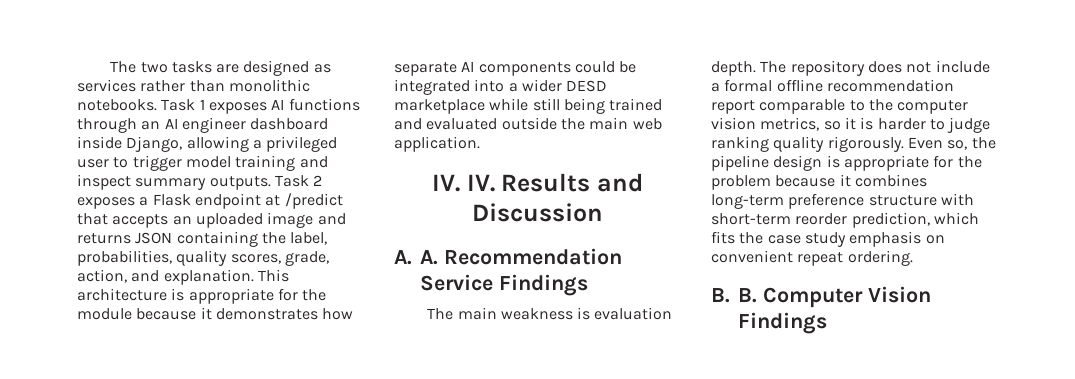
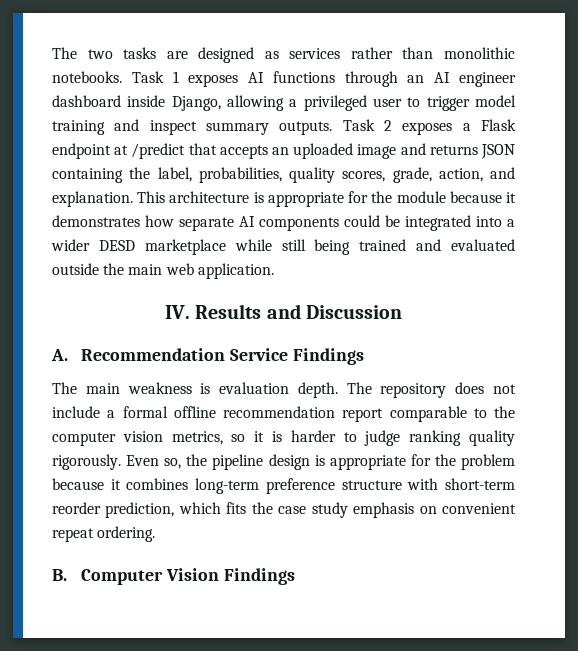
[466,174,495,192] IV. -> (191, 312) none
[420,250,438,265] A. -> (68, 355) none
[738,288,757,303] B. -> (67, 575) none

